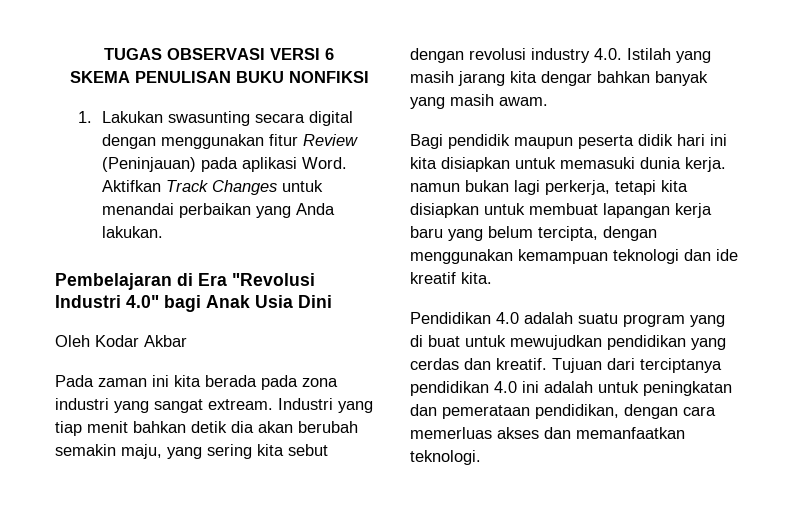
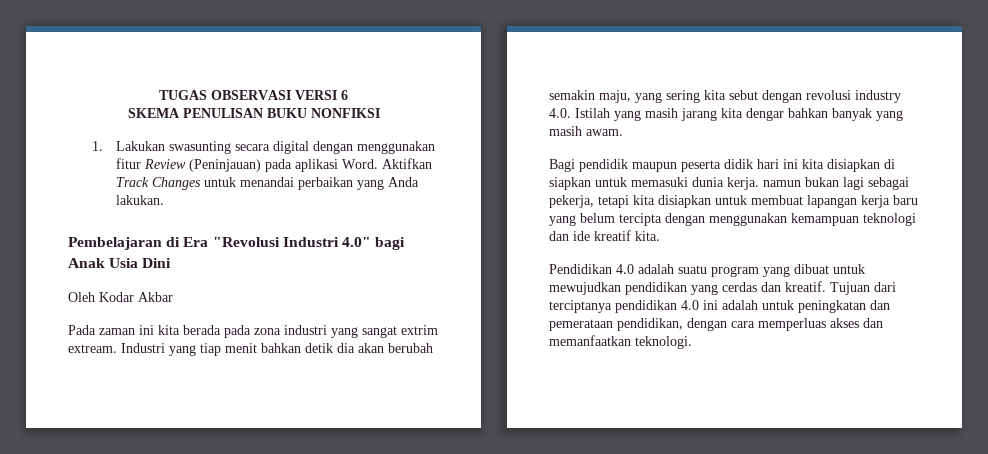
(203, 406) none -> [401,325,438,335] extrim
(510, 164) none -> [884,159,895,169] [549,177,591,190] di siapkan
[545,180,610,195] perkerja, -> [868,177,909,190] [549,195,594,208] sebagai pekerja,
[538,226,598,241] tercipta, -> [619,213,662,226] tercipta
[410,335,460,347] di buat -> [794,264,829,274] dibuat
[410,427,492,439] memerluas -> [758,318,826,331] memperluas

